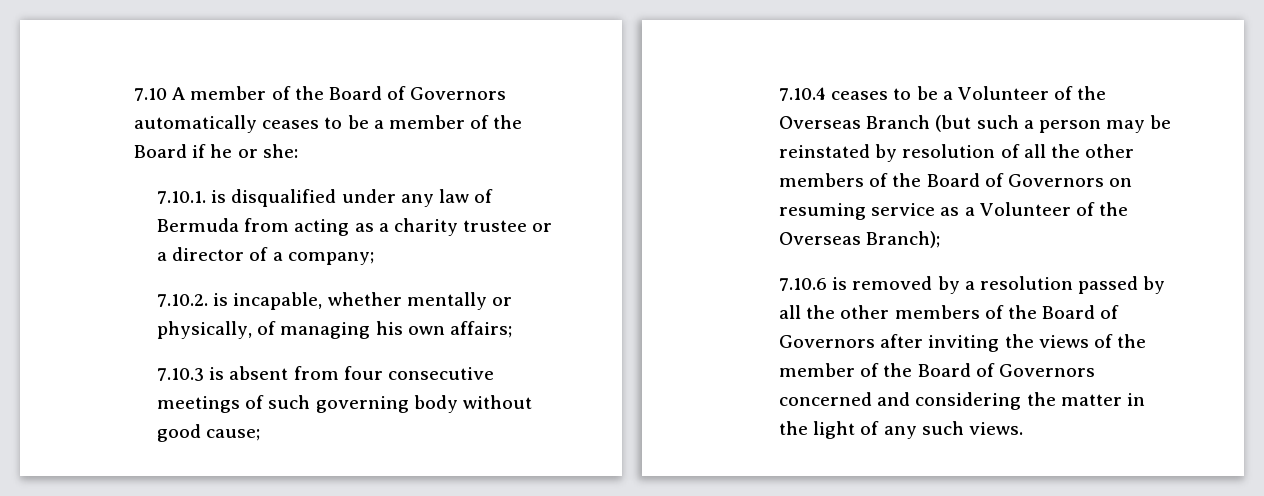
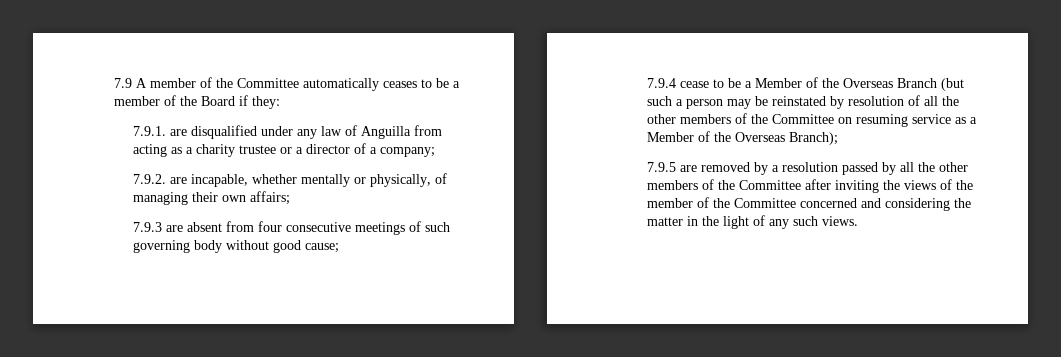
[134,88,168,101] 7.10 -> [113,78,132,88] 7.9
[328,86,507,100] Board of Governors -> [236,78,299,88] Committee
[210,144,298,158] [157,190,227,204] he or she: // 7.10.1. is -> [251,96,280,109] [132,126,187,136] they: // 7.9.1. are
[157,218,240,232] Bermuda -> [360,126,411,139] Anguilla
[157,293,229,307] 7.10.2. is -> [132,174,187,184] 7.9.2. are
[375,321,403,335] his -> [191,192,218,202] their
[157,367,225,381] 7.10.3 is -> [132,222,183,232] 7.9.3 are
[779,86,1049,101] 7.10.4 ceases to be a Volunteer -> [646,78,802,88] 7.9.4 cease to be a Member
[926,173,1104,187] Board of Governors -> [771,114,834,124] Committee
[979,202,1071,216] Volunteer -> [646,132,694,142] Member
[779,277,848,291] 7.10.6 is -> [646,162,697,172] 7.9.5 are
[1042,305,1120,319] [779,335,876,348] Board of Governors -> [738,180,801,190] Committee
[917,363,1095,377] Board of Governors -> [733,198,796,208] Committee

